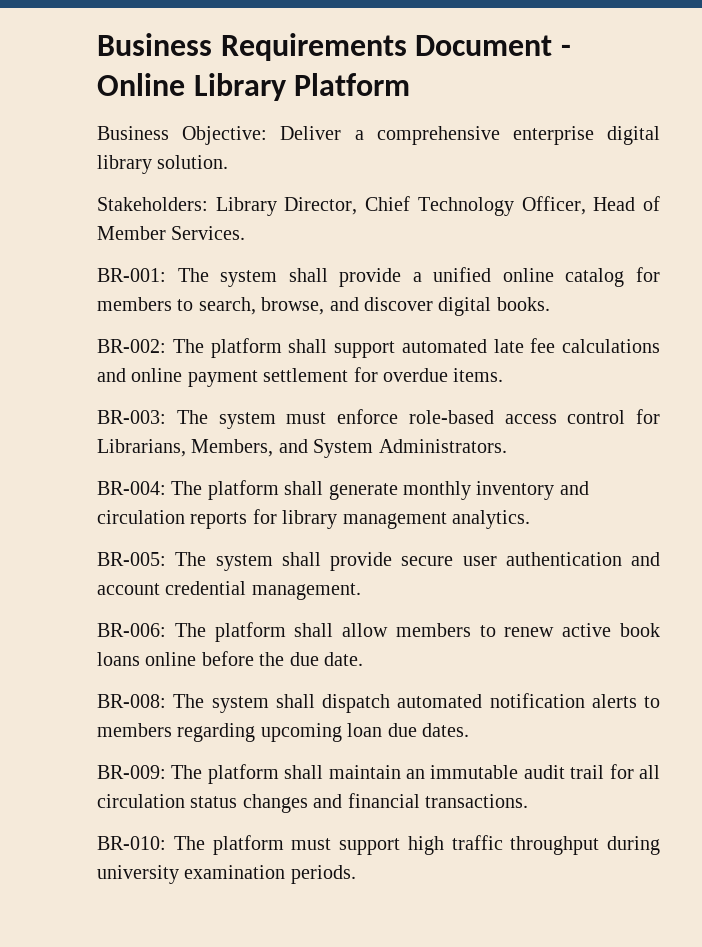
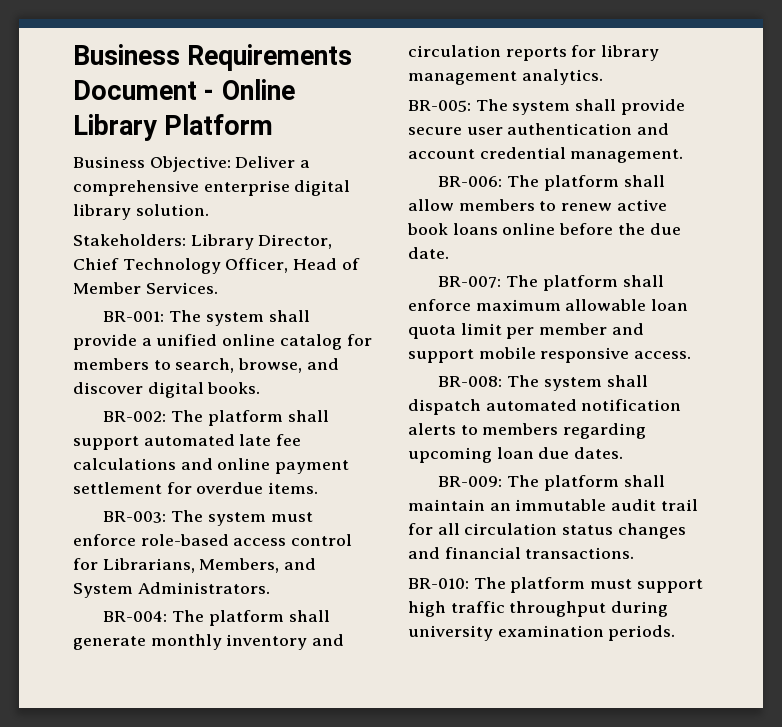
(363, 659) none -> [438,275,664,291] [408,299,689,311] [408,323,644,339] [408,347,692,363] // BR-007: The platform shall enforce maximum allowable loan quota limit per member and support mobile responsive access.

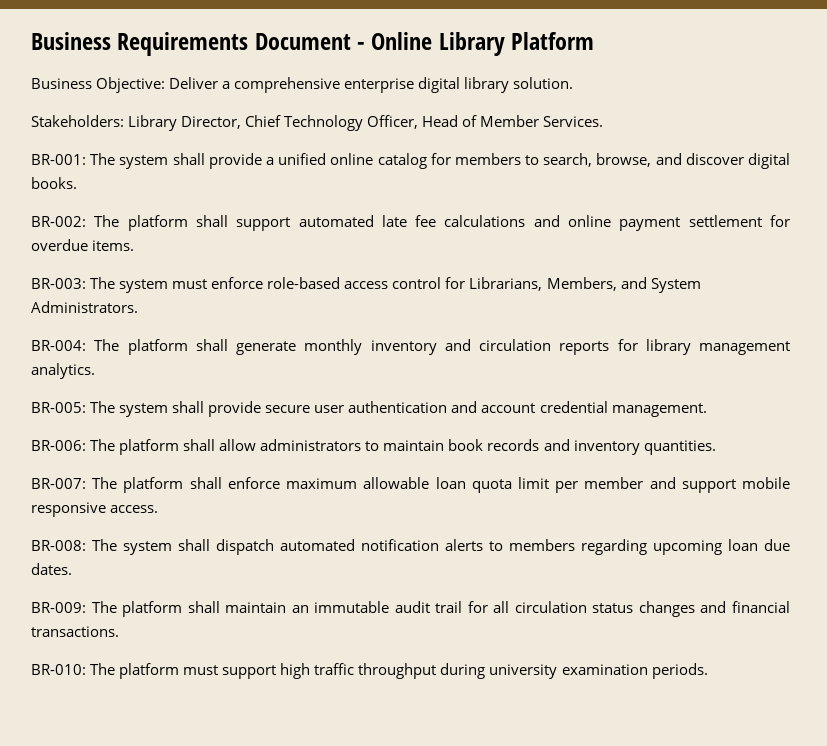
[458,199,667,211] [407,223,681,235] [408,247,449,259] members to renew active book loans online before the due date. -> [260,439,716,455] administrators to maintain book records and inventory quantities.

